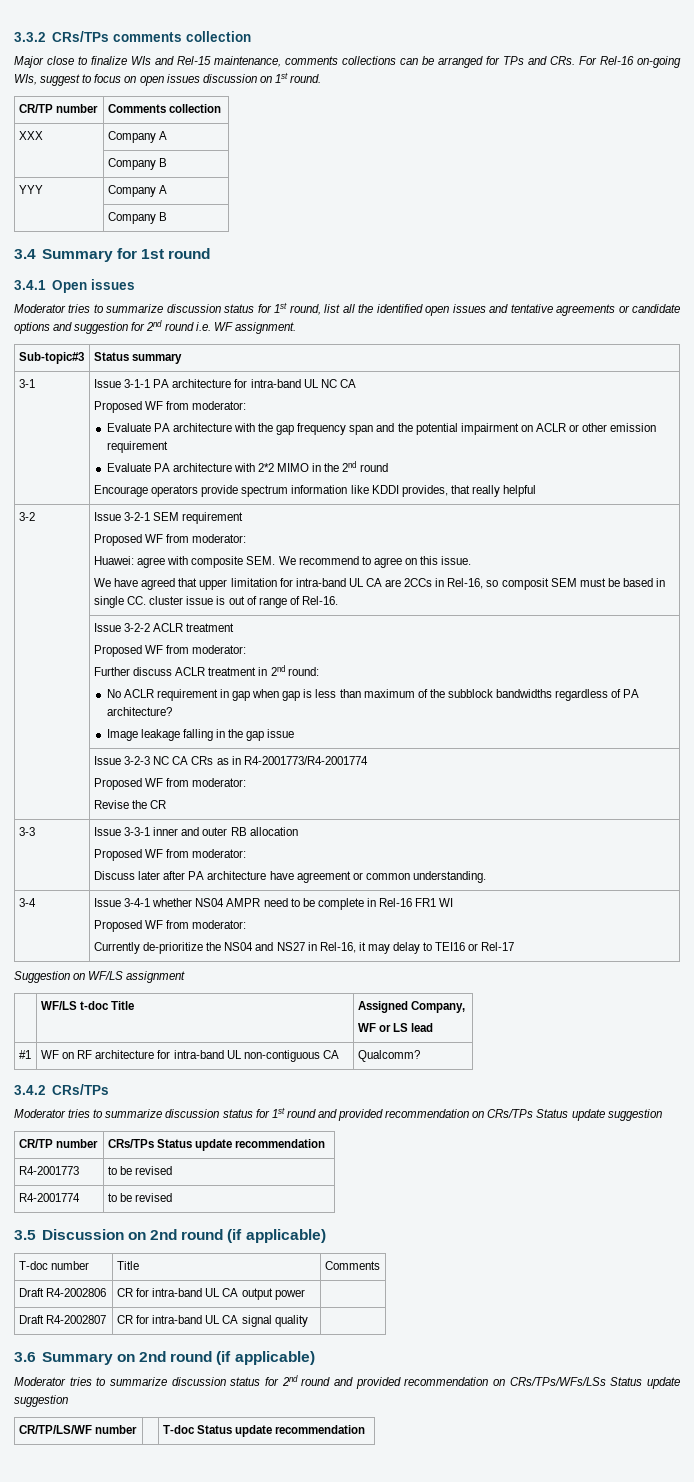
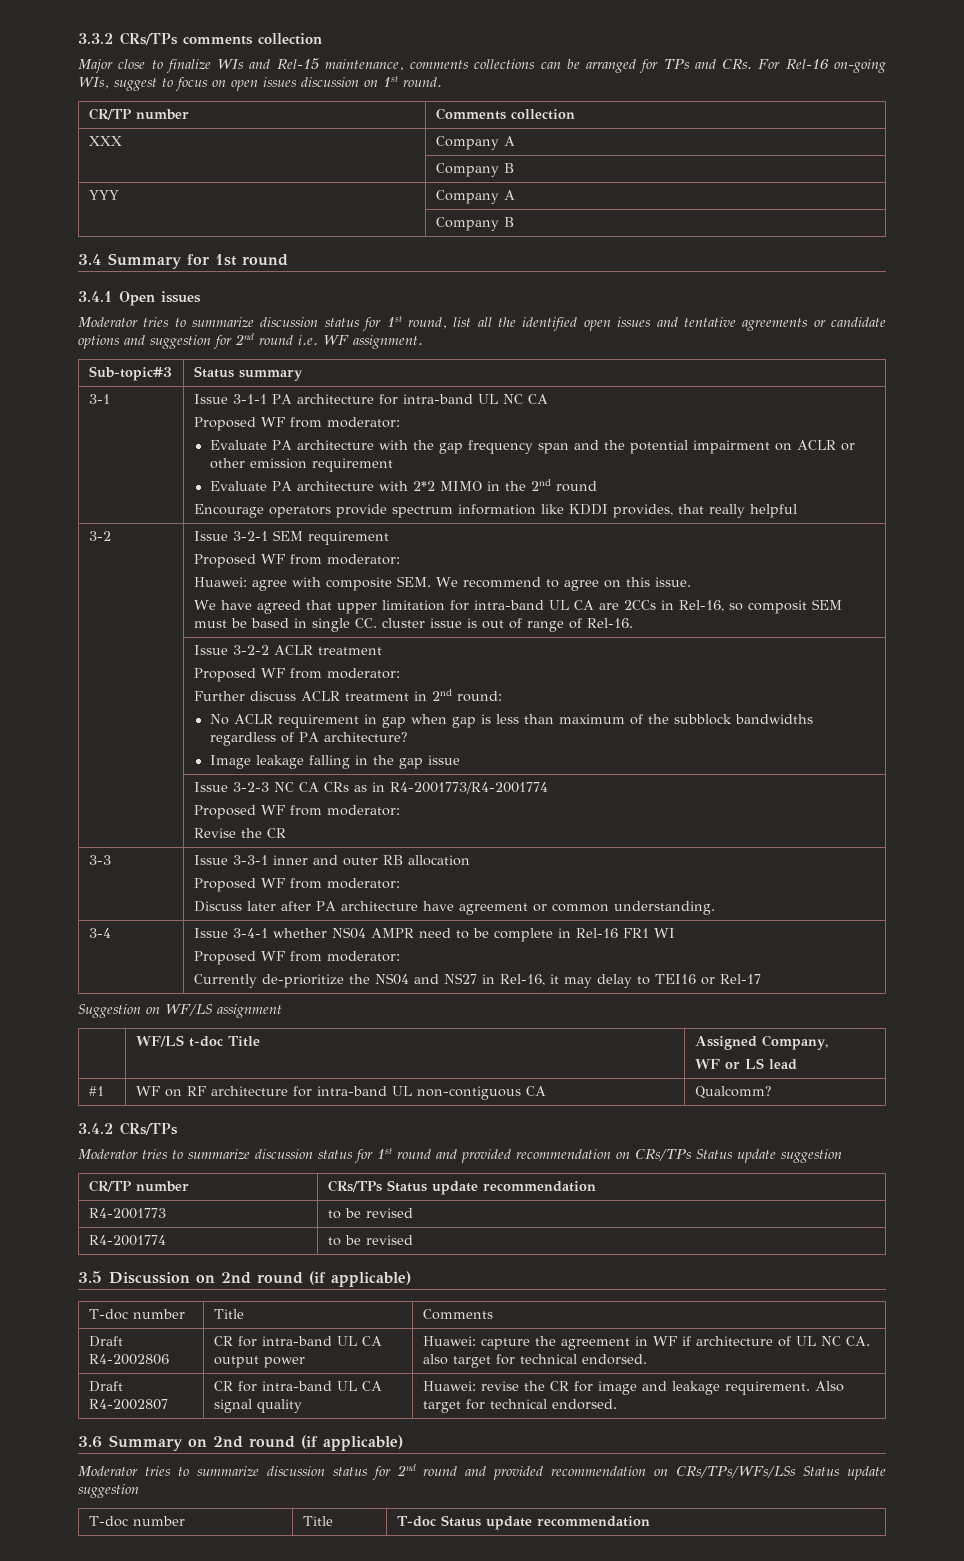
(305, 1294) none -> [422,1336,870,1350] [422,1354,647,1368] Huawei: capture the agreement in WF if architecture of UL NC CA. also target for technical endorsed.
(308, 1321) none -> [422,1381,844,1395] [422,1399,617,1413] Huawei: revise the CR for image and leakage requirement. Also target for technical endorsed.
[18,1425,138,1434] CR/TP/LS/WF number | -> [88,1516,185,1527] [302,1516,333,1526] T-doc number | Title

